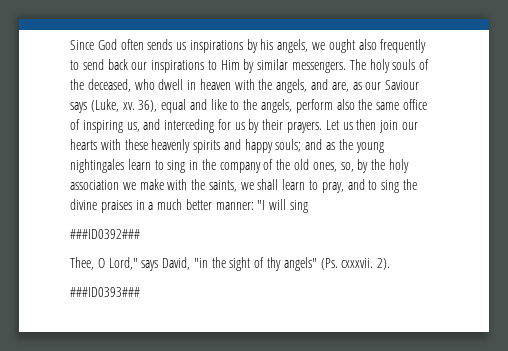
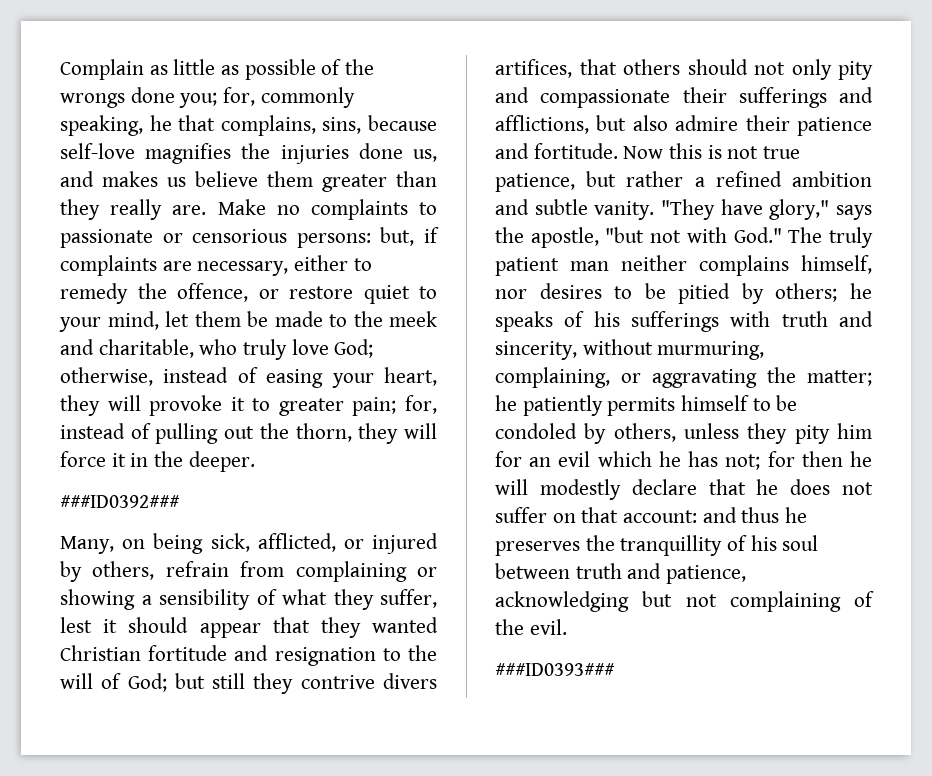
[70,39,427,53] [70,59,430,73] [70,79,420,93] [70,99,427,113] [70,119,418,133] [70,139,384,153] [70,159,409,173] [70,179,417,193] [70,199,309,213] [70,229,140,239] [70,257,391,271] Since God often sends us inspirations by his angels, we ought also frequently to send back our inspirations to Him by similar messengers. The holy souls of the deceased, who dwell in heaven with the angels, and are, as our Saviour says (Luke, xv. 36), equal and like to the angels, perform also the same office of inspiring us, and interceding for us by their prayers. Let us then join our hearts with these heavenly spirits and happy souls; and as the young nightingales learn to sing in the company of the old ones, so, by the holy association we make with the saints, we shall learn to pray, and to sing the divine praises in a much better manner: "I will sing // ###ID0392### // Thee, O Lord," says David, "in the sight of thy angels" (Ps. cxxxvii. 2). -> [60,59,375,80] [60,87,355,108] [60,115,437,136] [60,143,437,164] [60,171,437,192] [60,199,437,220] [60,227,439,248] [60,255,372,276] [60,283,437,304] [59,311,437,332] [60,339,374,360] [60,367,437,388] [60,395,437,416] [60,423,437,444] [60,451,255,472] [60,495,180,508] [60,533,438,554] [60,561,437,582] [60,589,437,610] [60,617,438,638] [60,645,437,666] [60,673,437,694] [495,59,873,80] [495,87,873,108] [495,115,872,136] [495,143,801,159] [495,171,872,192] [495,199,872,220] [495,227,873,248] [495,255,872,276] [495,283,872,304] [495,311,873,332] [495,339,765,360] [495,367,872,388] [495,395,798,416] [495,423,872,444] [495,451,872,470] [495,479,873,500] [495,507,808,523] [495,535,819,556] [495,563,747,584] [495,591,874,612] [495,619,567,635] Complain as little as possible of the wrongs done you; for, commonly speaking, he that complains, sins, because self-love magnifies the injuries done us, and makes us believe them greater than they really are. Make no complaints to passionate or censorious persons: but, if complaints are necessary, either to remedy the offence, or restore quiet to your mind, let them be made to the meek and charitable, who truly love God; otherwise, instead of easing your heart, they will provoke it to greater pain; for, instead of pulling out the thorn, they will force it in the deeper. // ###ID0392### // Many, on being sick, afflicted, or injured by others, refrain from complaining or showing a sensibility of what they suffer, lest it should appear that they wanted Christian fortitude and resignation to the will of God; but still they contrive divers artifices, that others should not only pity and compassionate their sufferings and afflictions, but also admire their patience and fortitude. Now this is not true patience, but rather a refined ambition and subtle vanity. "They have glory," says the apostle, "but not with God." The truly patient man neither complains himself, nor desires to be pitied by others; he speaks of his sufferings with truth and sincerity, without murmuring, complaining, or aggravating the matter; he patiently permits himself to be condoled by others, unless they pity him for an evil which he has not; for then he will modestly declare that he does not suffer on that account: and thus he preserves the tranquillity of his soul between truth and patience, acknowledging but not complaining of the evil.

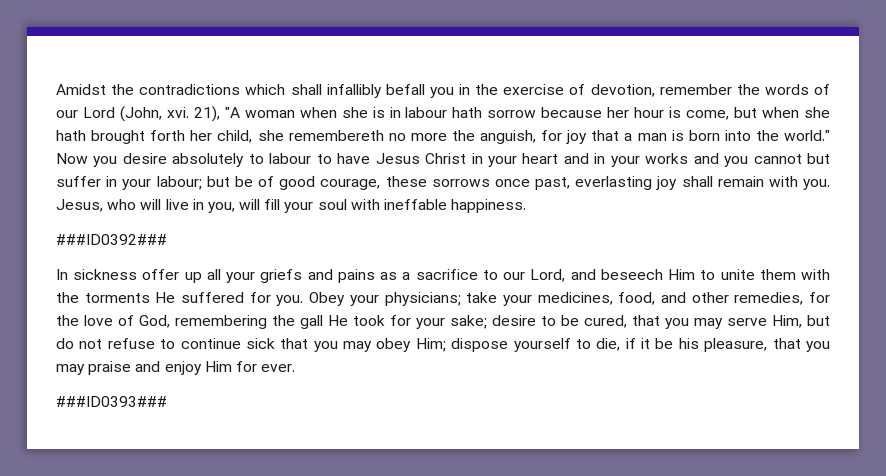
[60,59,375,80] [60,87,355,108] [60,115,437,136] [60,143,437,164] [60,171,437,192] [60,199,437,220] [60,227,439,248] [60,255,372,276] [60,283,437,304] [59,311,437,332] [60,339,374,360] [60,367,437,388] [60,395,437,416] [60,423,437,444] [60,451,255,472] [60,495,180,508] [60,533,438,554] [60,561,437,582] [60,589,437,610] [60,617,438,638] [60,645,437,666] [60,673,437,694] [495,59,873,80] [495,87,873,108] [495,115,872,136] [495,143,801,159] [495,171,872,192] [495,199,872,220] [495,227,873,248] [495,255,872,276] [495,283,872,304] [495,311,873,332] [495,339,765,360] [495,367,872,388] [495,395,798,416] [495,423,872,444] [495,451,872,470] [495,479,873,500] [495,507,808,523] [495,535,819,556] [495,563,747,584] [495,591,874,612] [495,619,567,635] Complain as little as possible of the wrongs done you; for, commonly speaking, he that complains, sins, because self-love magnifies the injuries done us, and makes us believe them greater than they really are. Make no complaints to passionate or censorious persons: but, if complaints are necessary, either to remedy the offence, or restore quiet to your mind, let them be made to the meek and charitable, who truly love God; otherwise, instead of easing your heart, they will provoke it to greater pain; for, instead of pulling out the thorn, they will force it in the deeper. // ###ID0392### // Many, on being sick, afflicted, or injured by others, refrain from complaining or showing a sensibility of what they suffer, lest it should appear that they wanted Christian fortitude and resignation to the will of God; but still they contrive divers artifices, that others should not only pity and compassionate their sufferings and afflictions, but also admire their patience and fortitude. Now this is not true patience, but rather a refined ambition and subtle vanity. "They have glory," says the apostle, "but not with God." The truly patient man neither complains himself, nor desires to be pitied by others; he speaks of his sufferings with truth and sincerity, without murmuring, complaining, or aggravating the matter; he patiently permits himself to be condoled by others, unless they pity him for an evil which he has not; for then he will modestly declare that he does not suffer on that account: and thus he preserves the tranquillity of his soul between truth and patience, acknowledging but not complaining of the evil. -> [56,84,830,98] [56,106,831,122] [56,130,831,144] [56,153,831,167] [56,176,830,190] [56,199,527,213] [56,234,167,245] [56,269,830,283] [56,292,830,306] [56,315,830,329] [56,338,831,352] [56,361,296,375] Amidst the contradictions which shall infallibly befall you in the exercise of devotion, remember the words of our Lord (John, xvi. 21), "A woman when she is in labour hath sorrow because her hour is come, but when she hath brought forth her child, she remembereth no more the anguish, for joy that a man is born into the world." Now you desire absolutely to labour to have Jesus Christ in your heart and in your works and you cannot but suffer in your labour; but be of good courage, these sorrows once past, everlasting joy shall remain with you. Jesus, who will live in you, will fill your soul with ineffable happiness. // ###ID0392### // In sickness offer up all your griefs and pains as a sacrifice to our Lord, and beseech Him to unite them with the torments He suffered for you. Obey your physicians; take your medicines, food, and other remedies, for the love of God, remembering the gall He took for your sake; desire to be cured, that you may serve Him, but do not refuse to continue sick that you may obey Him; dispose yourself to die, if it be his pleasure, that you may praise and enjoy Him for ever.

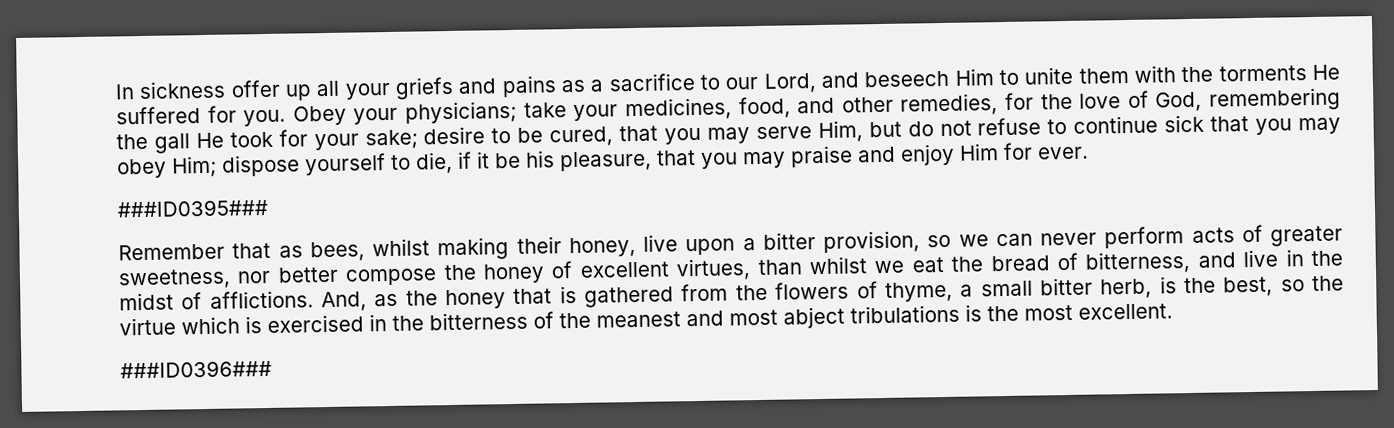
[56,84,830,98] [56,106,831,122] [56,130,831,144] [56,153,831,167] [56,176,830,190] [56,199,527,213] [56,234,167,245] Amidst the contradictions which shall infallibly befall you in the exercise of devotion, remember the words of our Lord (John, xvi. 21), "A woman when she is in labour hath sorrow because her hour is come, but when she hath brought forth her child, she remembereth no more the anguish, for joy that a man is born into the world." Now you desire absolutely to labour to have Jesus Christ in your heart and in your works and you cannot but suffer in your labour; but be of good courage, these sorrows once past, everlasting joy shall remain with you. Jesus, who will live in you, will fill your soul with ineffable happiness. // ###ID0392### // -> (115, 92) none
[56,396,167,407] ###ID0393### -> [117,198,268,218] [118,224,1343,262] [118,249,1343,290] [119,275,1344,312] [119,303,1173,336] [120,359,272,379] ###ID0395### // Remember that as bees, whilst making their honey, live upon a bitter provision, so we can never perform acts of greater sweetness, nor better compose the honey of excellent virtues, than whilst we eat the bread of bitterness, and live in the midst of afflictions. And, as the honey that is gathered from the flowers of thyme, a small bitter herb, is the best, so the virtue which is exercised in the bitterness of the meanest and most abject tribulations is the most excellent. // ###ID0396###

